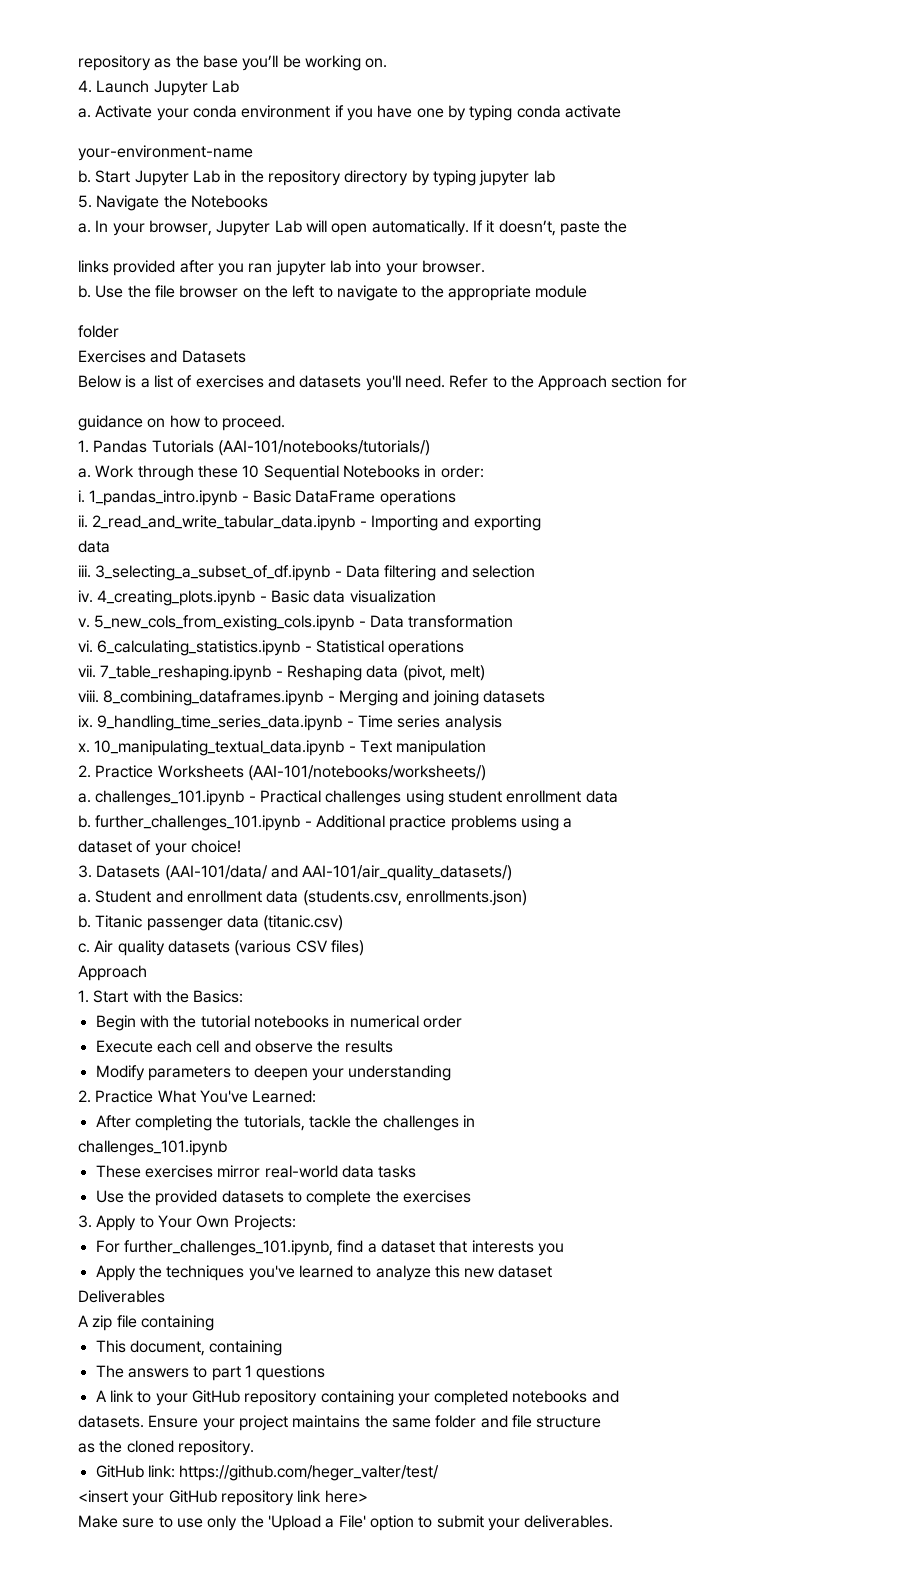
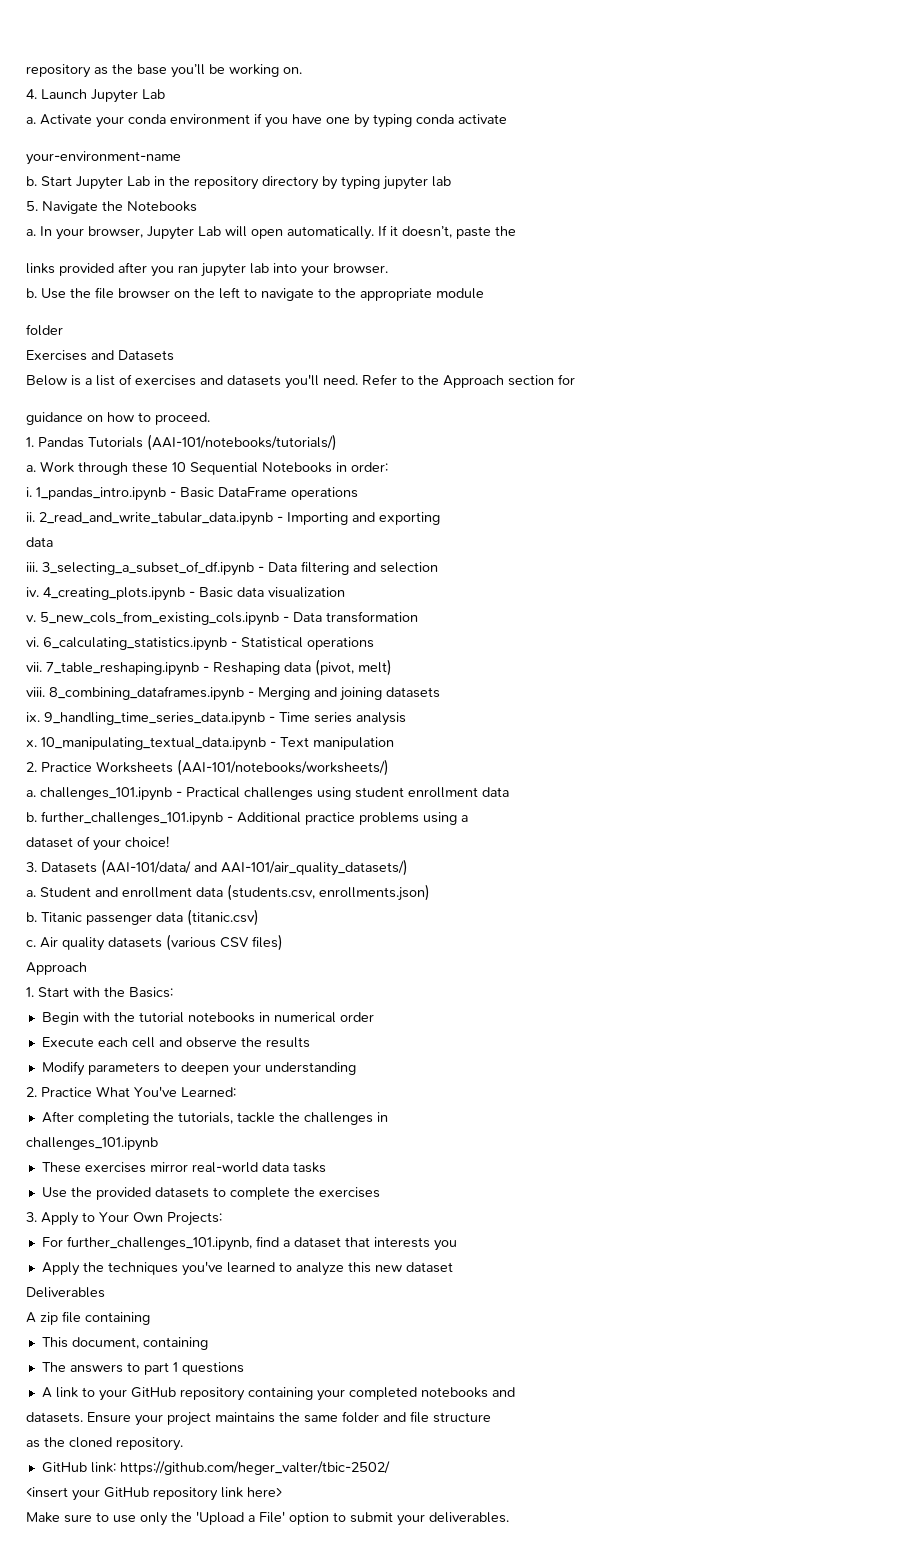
[179,1465,440,1481] https://github.com/heger_valter/test/ -> [119,1461,390,1475] https://github.com/heger_valter/tbic-2502/

